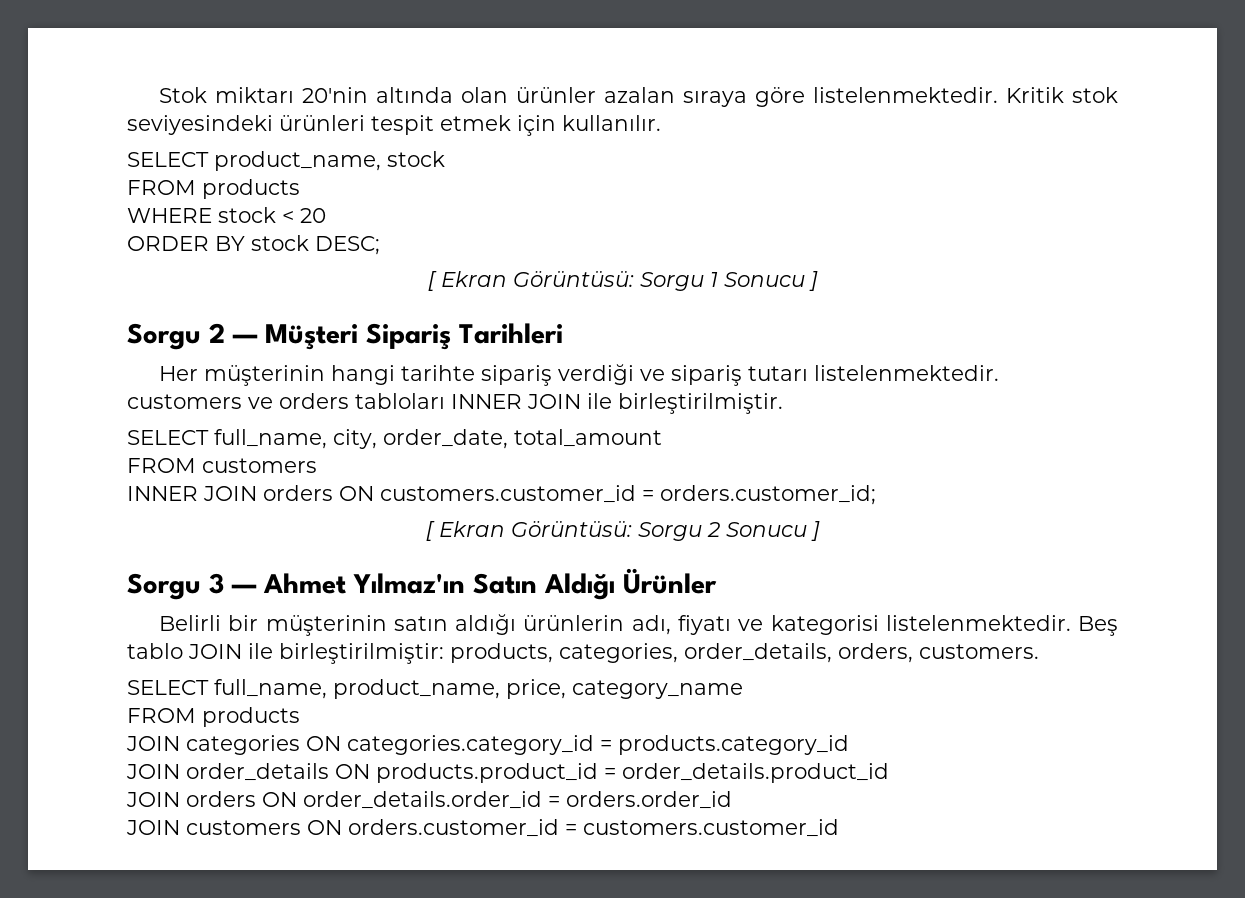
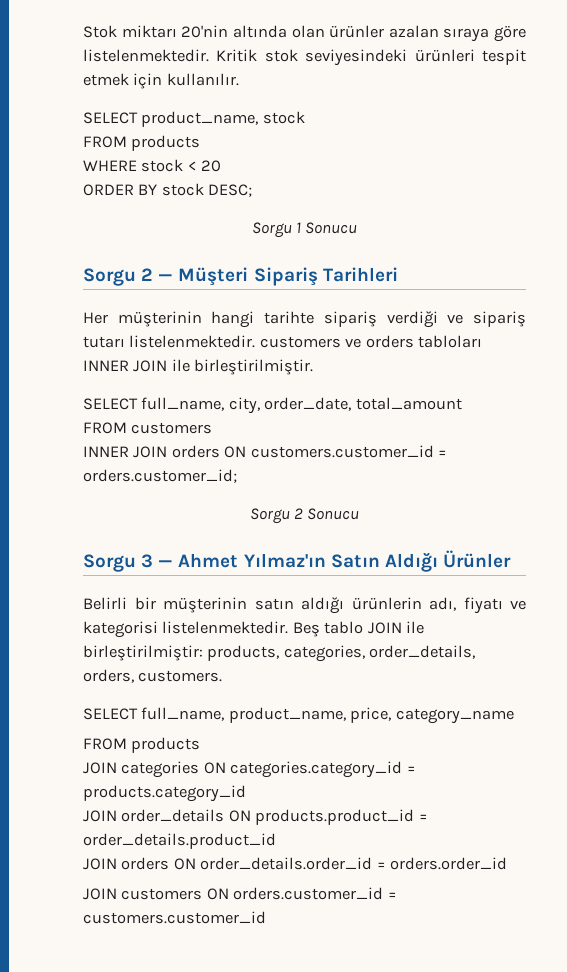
[427,271,634,291] [ Ekran Görüntüsü: -> (253, 190) none
[808,271,818,291] ] -> (358, 228) none
[425,521,632,541] [ Ekran Görüntüsü: -> (237, 476) none
[810,521,820,541] ] -> (360, 514) none

